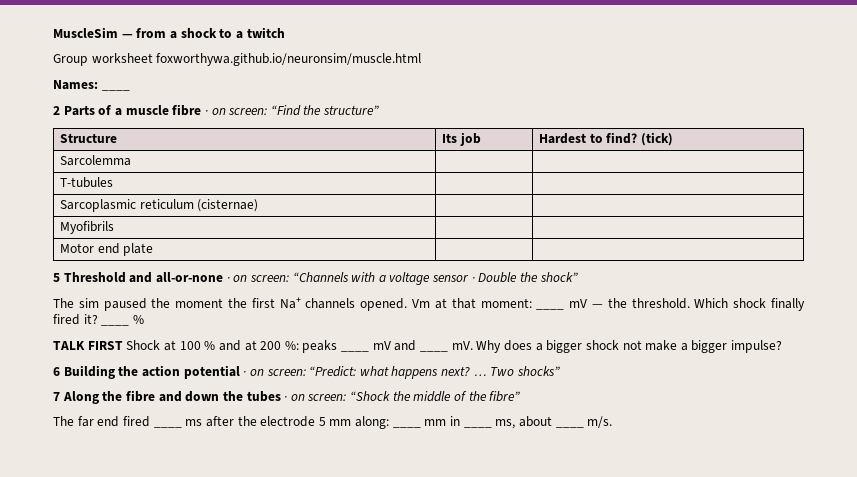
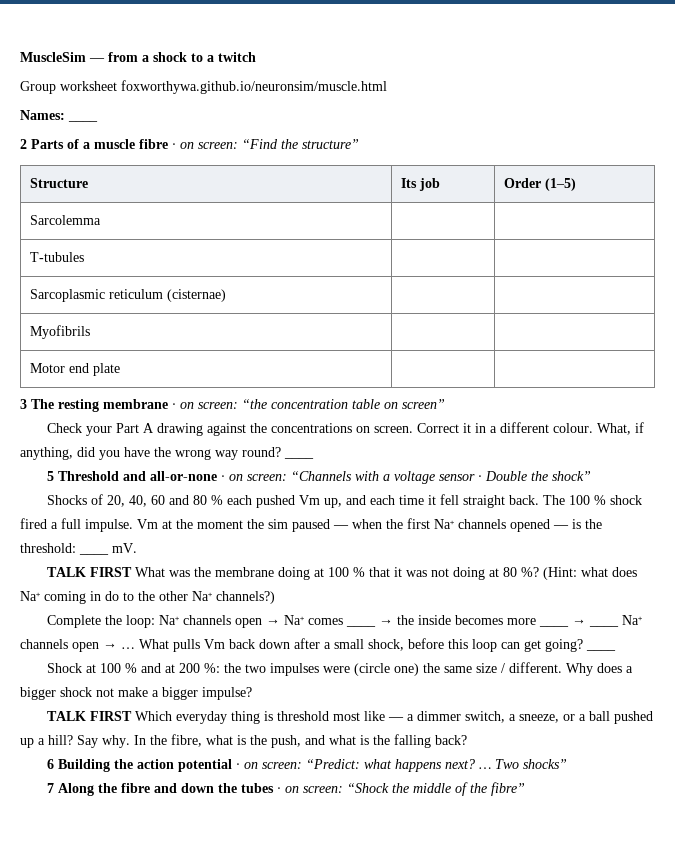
[539,132,674,146] Hardest to find? (tick) -> [504,178,577,191] Order (1–5)
(154, 249) none -> [20,399,445,412] [46,422,644,436] [20,447,281,460] [284,457,314,459] // 3 The resting membrane · on screen: “the concentration table on screen” // Check your Part A drawing against the concentrations on screen. Correct it in a different colour. What, if anything, did you have the wrong way round? ____
[53,297,532,311] [536,308,565,310] [569,298,806,311] [53,314,98,325] [101,324,130,326] [132,315,144,324] [53,341,123,350] The sim paused the moment the first Na⁺ channels opened. Vm at that moment: ____ mV — the threshold. Which shock finally fired it? ____ % // TALK FIRST -> [46,494,642,508] [20,518,602,532] [20,543,76,553] [79,553,109,555] [112,543,137,553] [46,567,637,580] [20,591,275,604] [46,615,343,628] [345,625,376,627] [378,615,536,625] [538,625,569,627] [571,619,586,625] [588,625,619,627] [621,615,642,625] [20,638,616,652] Shocks of 20, 40, 60 and 80 % each pushed Vm up, and each time it fell straight back. The 100 % shock fired a full impulse. Vm at the moment the sim paused — when the first Na⁺ channels opened — is the threshold: ____ mV. // TALK FIRST What was the membrane doing at 100 % that it was not doing at 80 %? (Hint: what does Na⁺ coming in do to the other Na⁺ channels?) // Complete the loop: Na⁺ channels open → Na⁺ comes ____ → the inside becomes more ____ → ____ Na⁺ channels open → … What pulls Vm back down after a small shock, before this loop can get going? ____ //
[302,340,370,353] [372,340,449,352] [451,341,473,350] peaks ____ mV and ____ mV. -> [223,662,562,676] the two impulses were (circle one) the same size / different.
(783, 346) none -> [46,711,653,724] [20,734,467,748] // TALK FIRST Which everyday thing is threshold most like — a dimmer switch, a sneeze, or a ball pushed up a hill? Say why. In the fibre, what is the push, and what is the falling back?
[53,416,182,428] [185,416,421,429] [424,416,461,426] [463,416,613,429] // The far end fired ____ ms after the electrode 5 mm along: ____ mm in ____ ms, about ____ m/s. -> (525, 789) none

